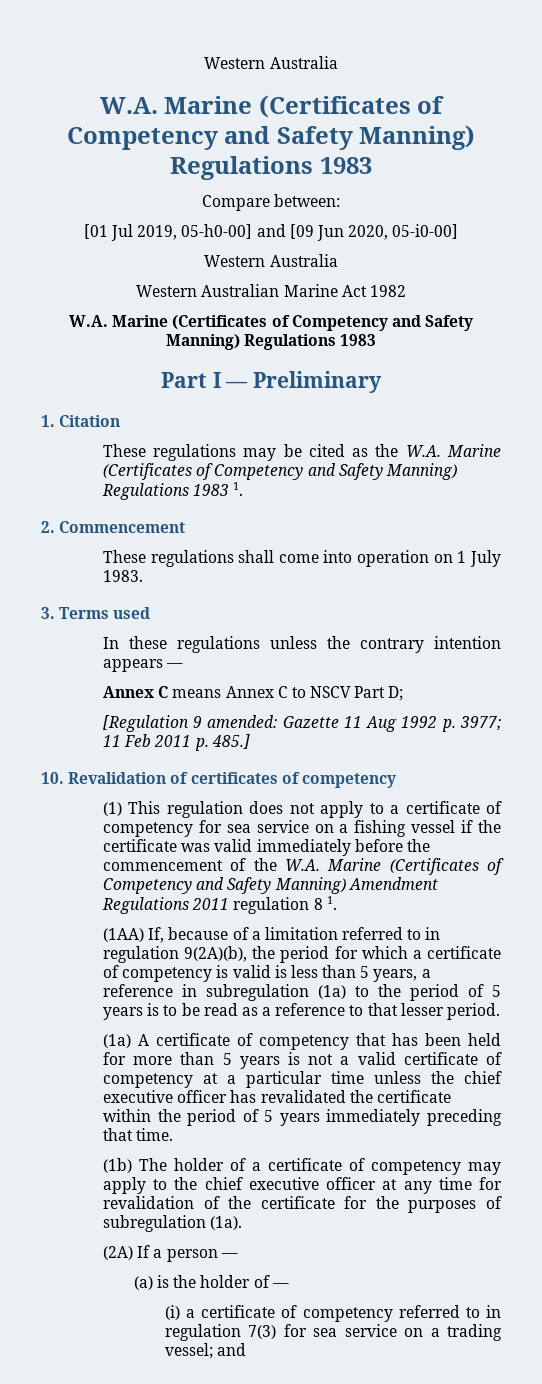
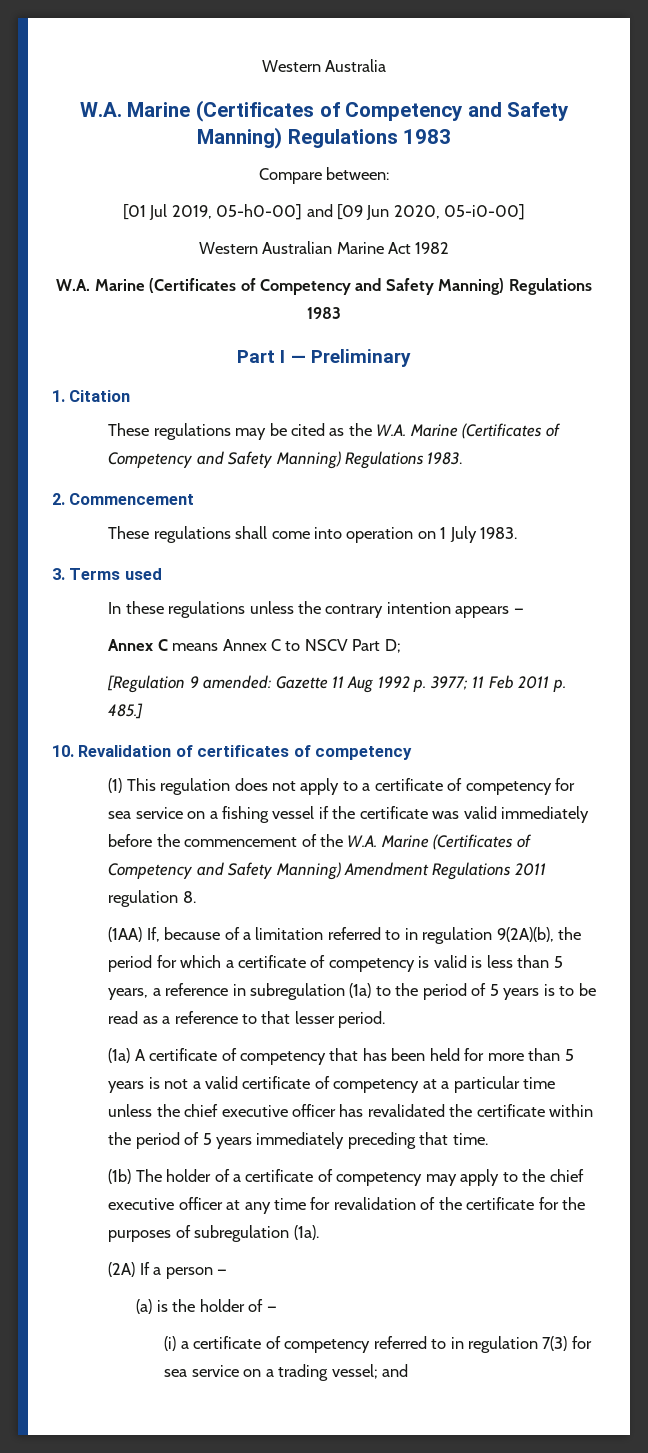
[204,254,338,267] // Western Australia -> (526, 212) none
[193,482,244,496] 1983 1. -> [427,452,463,465] 1983.
[313,896,337,910] 8 1. -> [182,891,196,903] 8.

